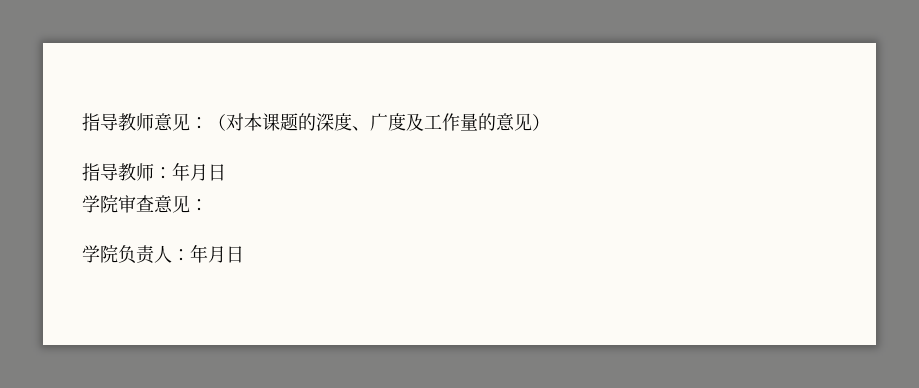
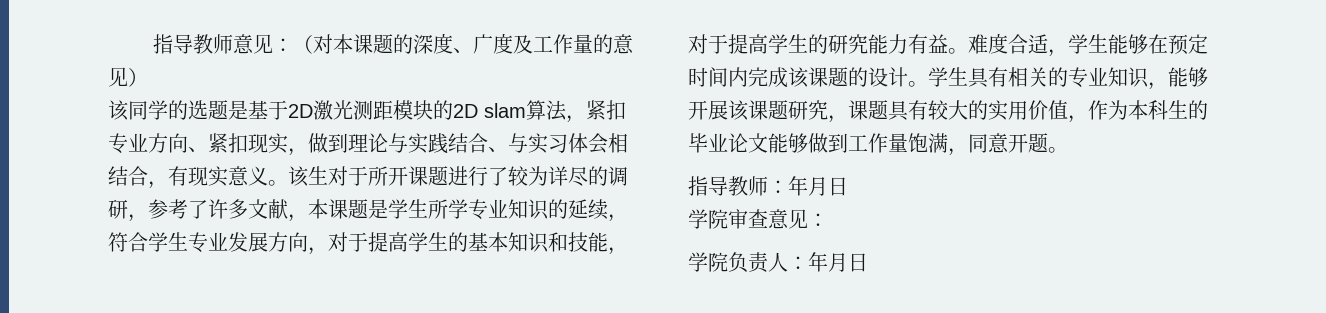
(550, 122) none -> [108,100,626,123] [108,133,628,156] [108,166,628,189] [108,199,628,222] [108,232,628,255] [688,33,1208,57] [688,67,1208,90] [688,100,1208,123] [688,133,1068,156] // 该同学的选题是基于2D激光测距模块的2D slam算法，紧扣专业方向、紧扣现实，做到理论与实践结合、与实习体会相结合，有现实意义。该生对于所开课题进行了较为详尽的调研，参考了许多文献，本课题是学生所学专业知识的延续，符合学生专业发展方向，对于提高学生的基本知识和技能，对于提高学生的研究能力有益。难度合适，学生能够在预定时间内完成该课题的设计。学生具有相关的专业知识，能够开展该课题研究，课题具有较大的实用价值，作为本科生的毕业论文能够做到工作量饱满，同意开题。

